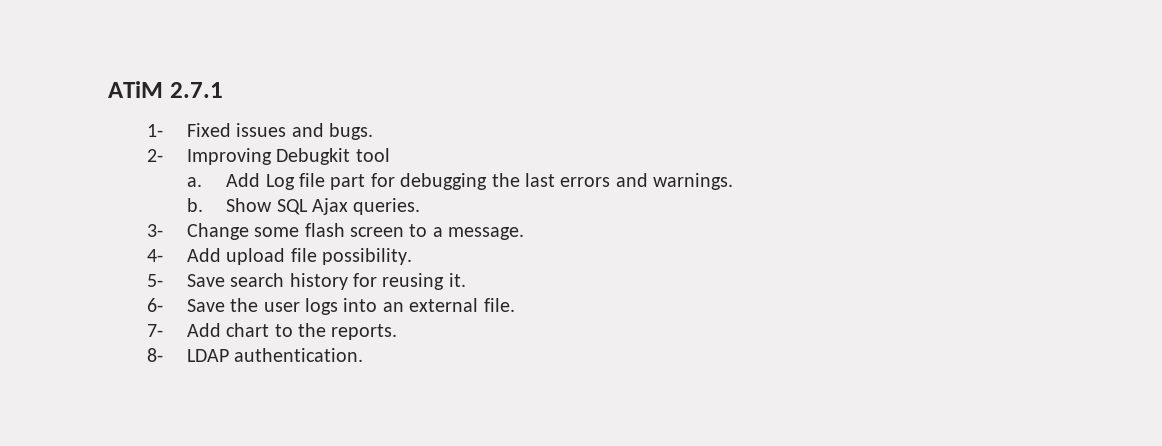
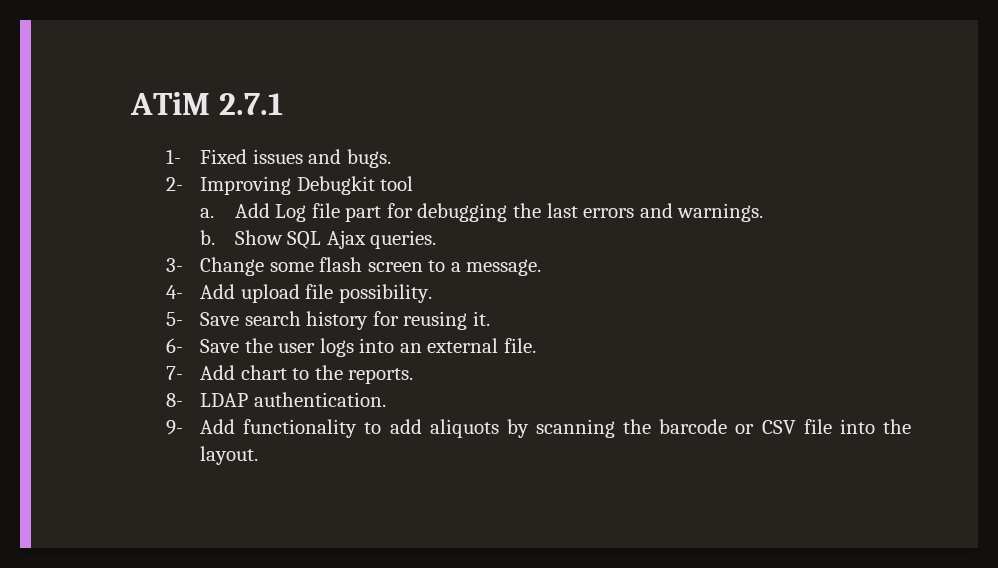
(364, 355) none -> [165,419,912,438] [200,446,259,465] // 9- Add functionality to add aliquots by scanning the barcode or CSV file into the layout.

